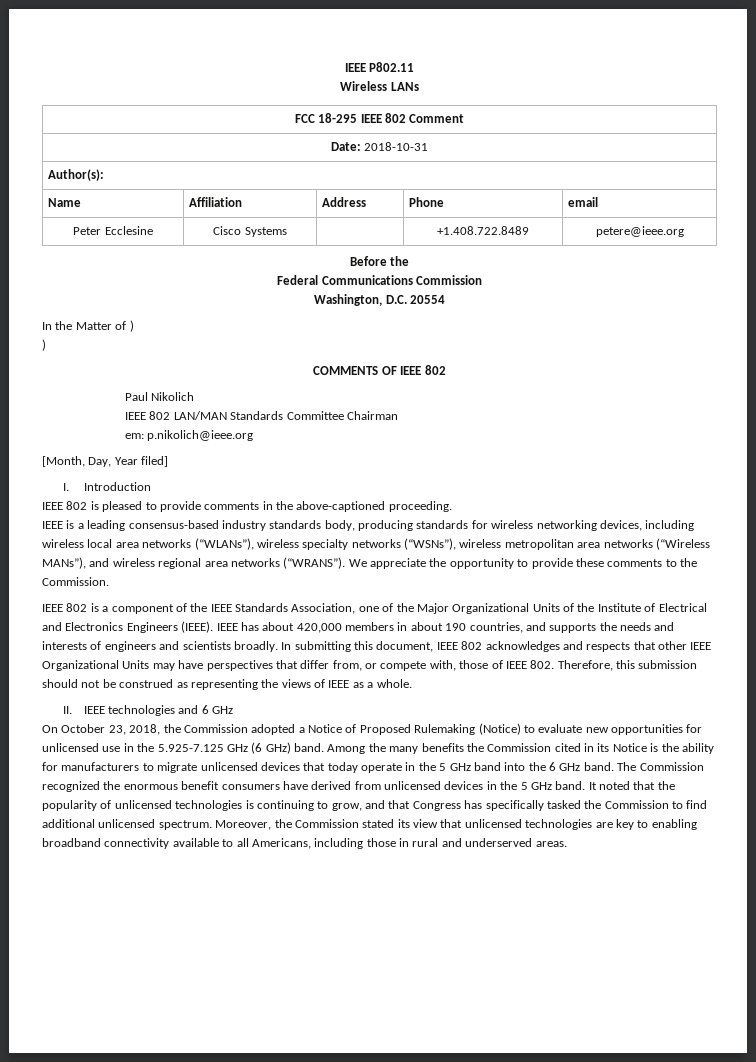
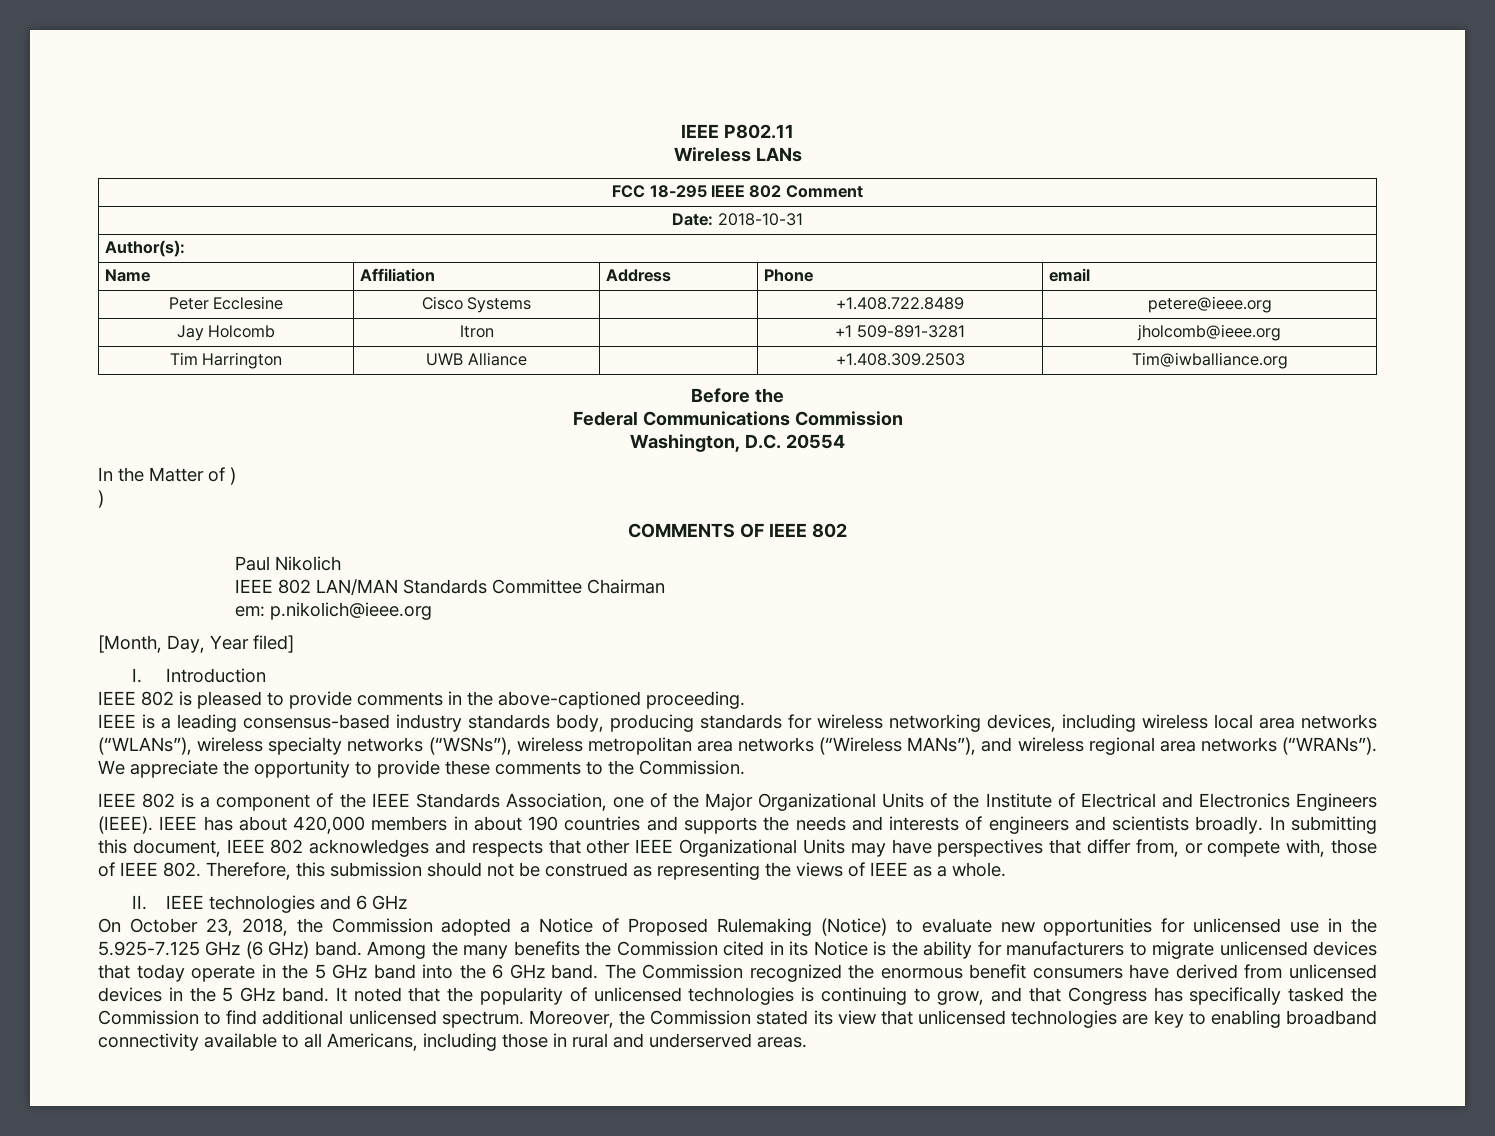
(684, 231) none -> [176,325,276,341] [459,325,494,338] [835,325,965,338] [1137,324,1281,341] [169,352,283,369] [426,352,527,366] [835,353,965,366] [1131,352,1288,369] // Jay Holcomb | Itron | | +1 509-891-3281 | jholcomb@ieee.org // Tim Harrington | UWB Alliance | | +1.408.309.2503 | Tim@iwballiance.org
[283,557,346,569] (“WRANS”). -> [1282,737,1377,755] (“WRANs”).
[469,622,523,633] countries, -> [564,816,641,831] countries

